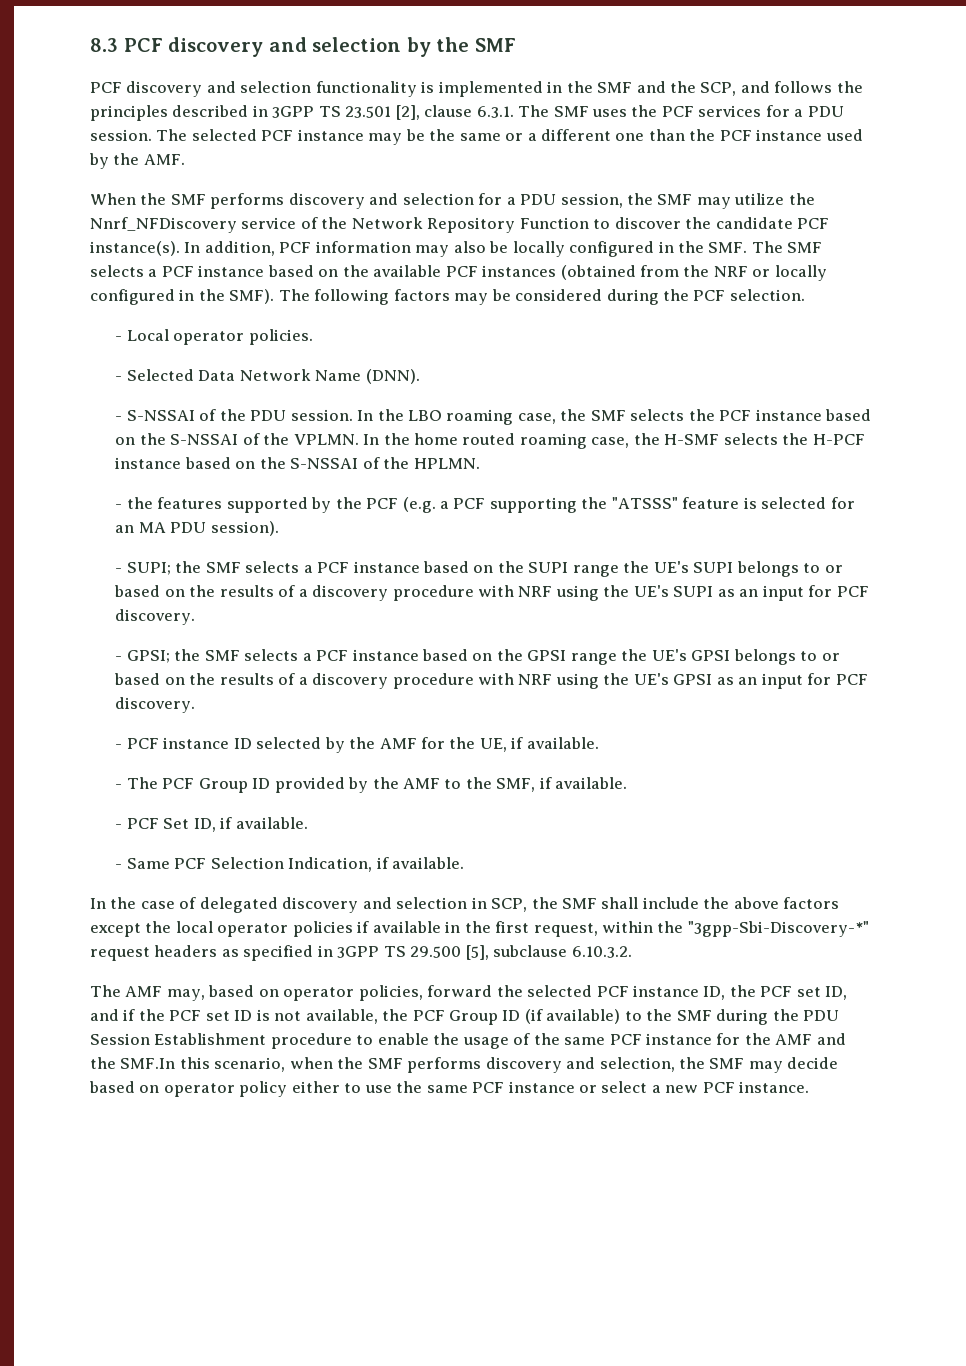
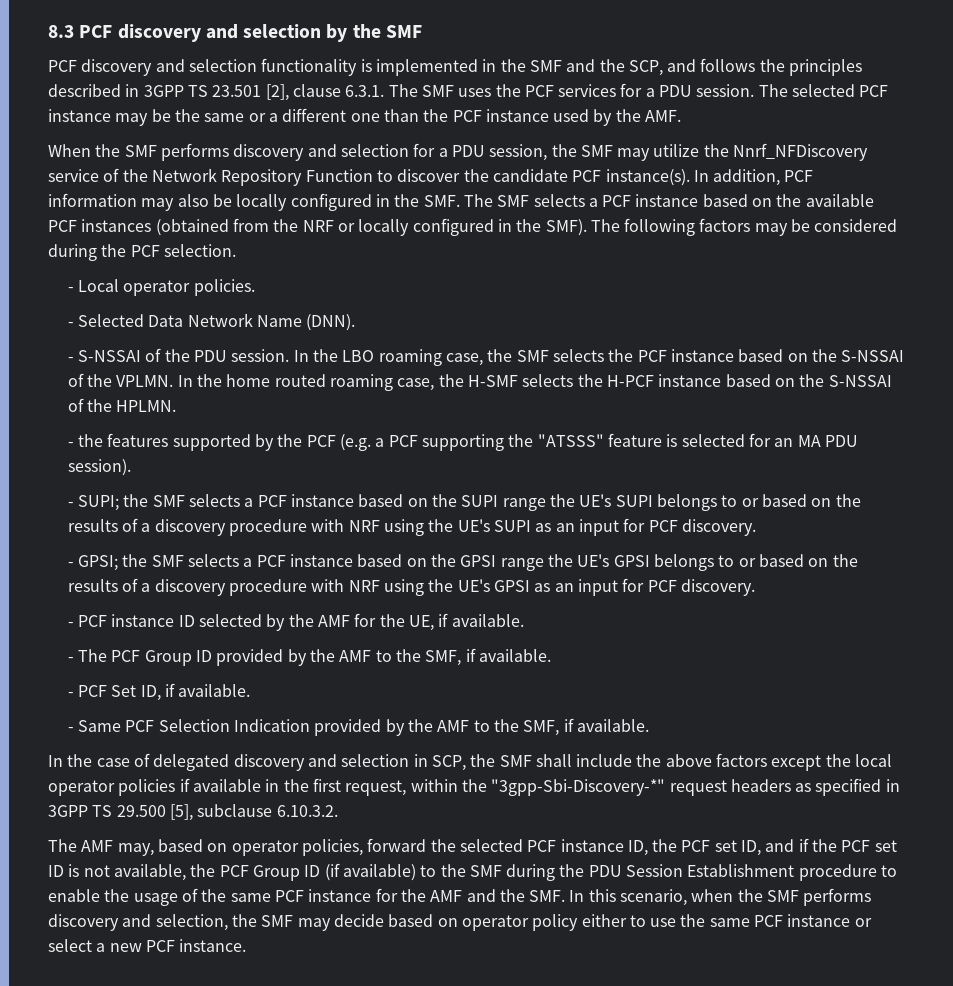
[288,857,373,872] Indication, -> [234,719,560,736] Indication provided by the AMF to the SMF,
[120,1058,176,1069] SMF.In -> [529,890,585,902] SMF. In

